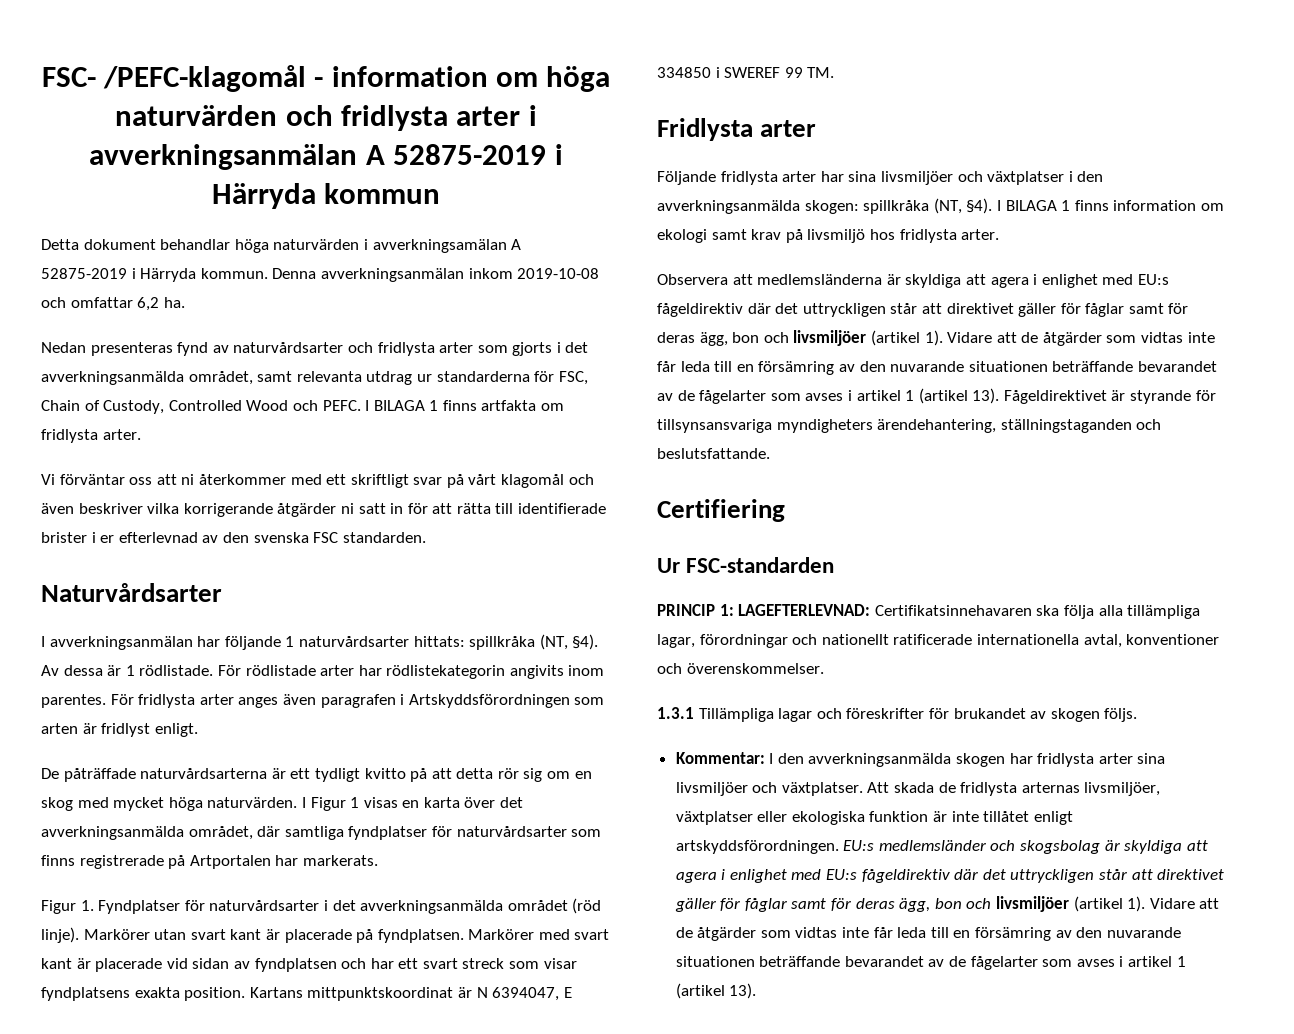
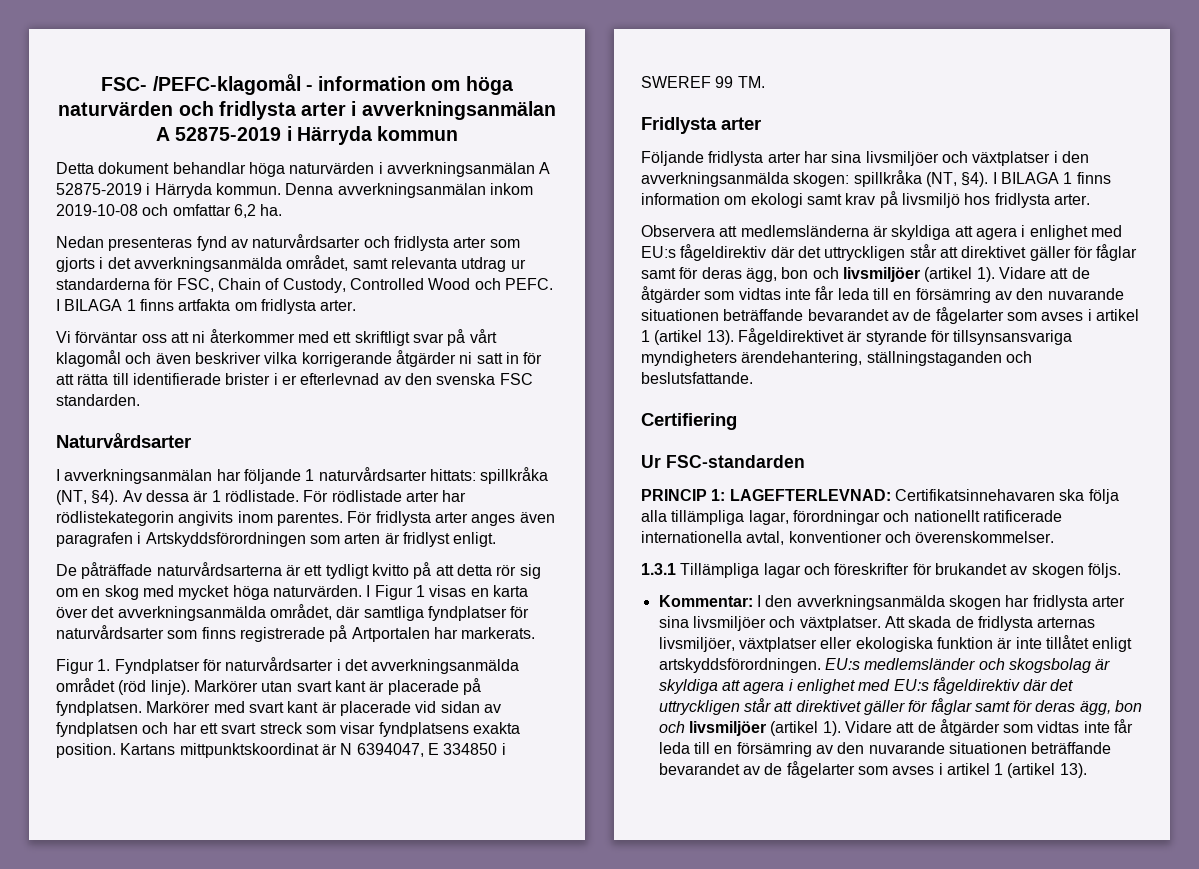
[372,239,507,253] avverkningsamälan -> [386,162,535,177] avverkningsanmälan

